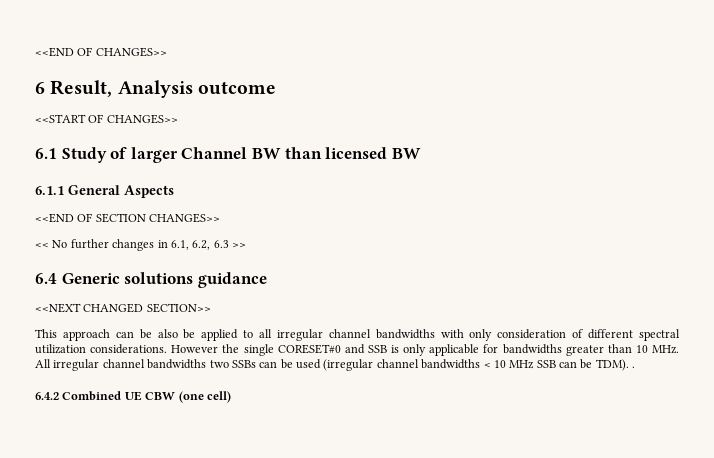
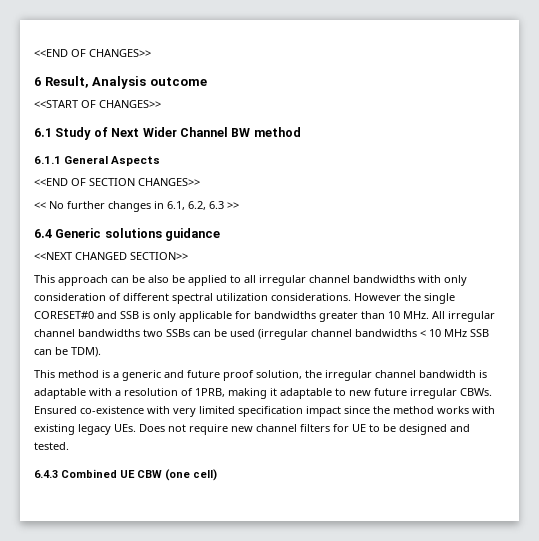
[130,147,421,163] larger Channel BW than licensed BW -> [111,127,301,137] Next Wider Channel BW method
[632,366,636,368] [35,392,59,400] . // 6.4.2 -> [34,370,487,381] [34,388,492,399] [34,406,495,417] [34,424,470,435] [34,442,69,450] [34,470,58,478] // This method is a generic and future proof solution, the irregular channel bandwidth is adaptable with a resolution of 1PRB, making it adaptable to new future irregular CBWs. Ensured co-existence with very limited specification impact since the method works with existing legacy UEs. Does not require new channel filters for UE to be designed and tested. // 6.4.3

